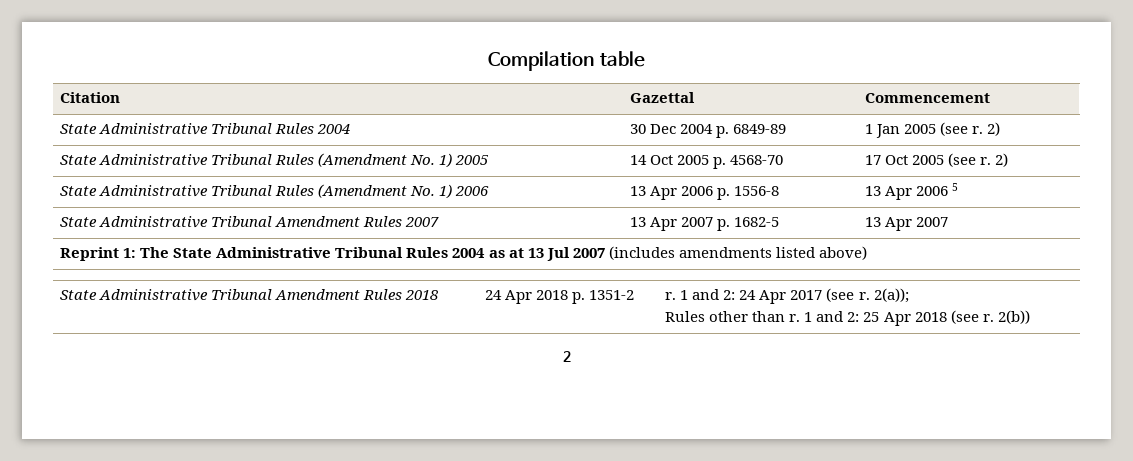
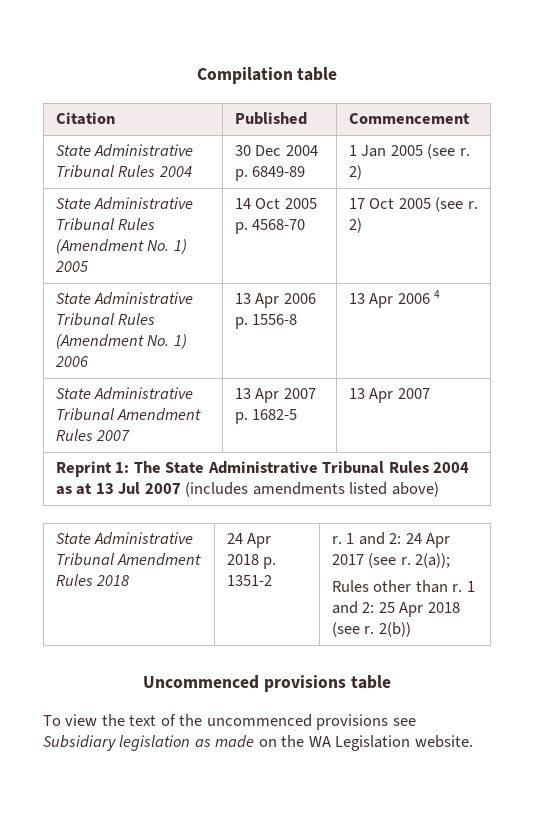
[630,92,696,103] Gazettal -> [234,112,307,125] Published
[952,183,959,191] 5 -> [434,290,441,298] 4
[562,351,571,362] 2 -> [143,675,391,692] [43,714,416,730] [43,735,473,751] Uncommenced provisions table // To view the text of the uncommenced provisions see Subsidiary legislation as made on the WA Legislation website.

